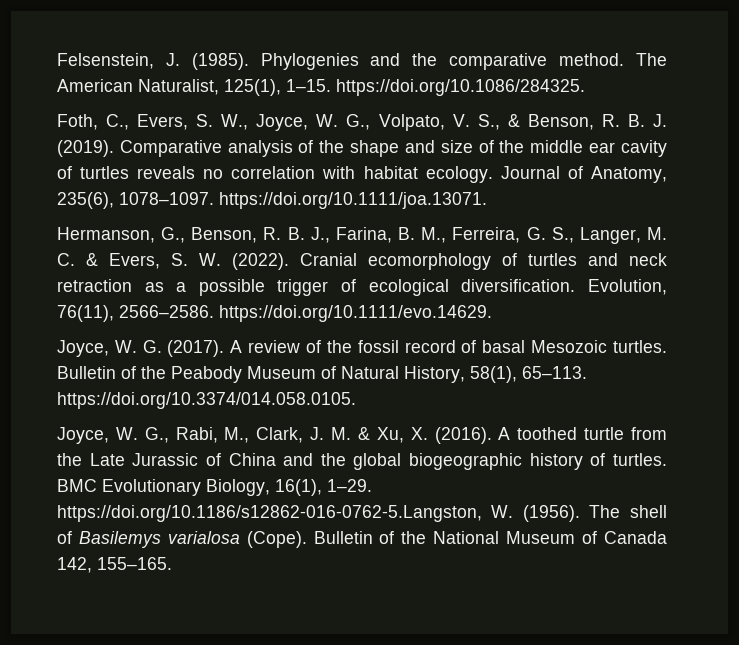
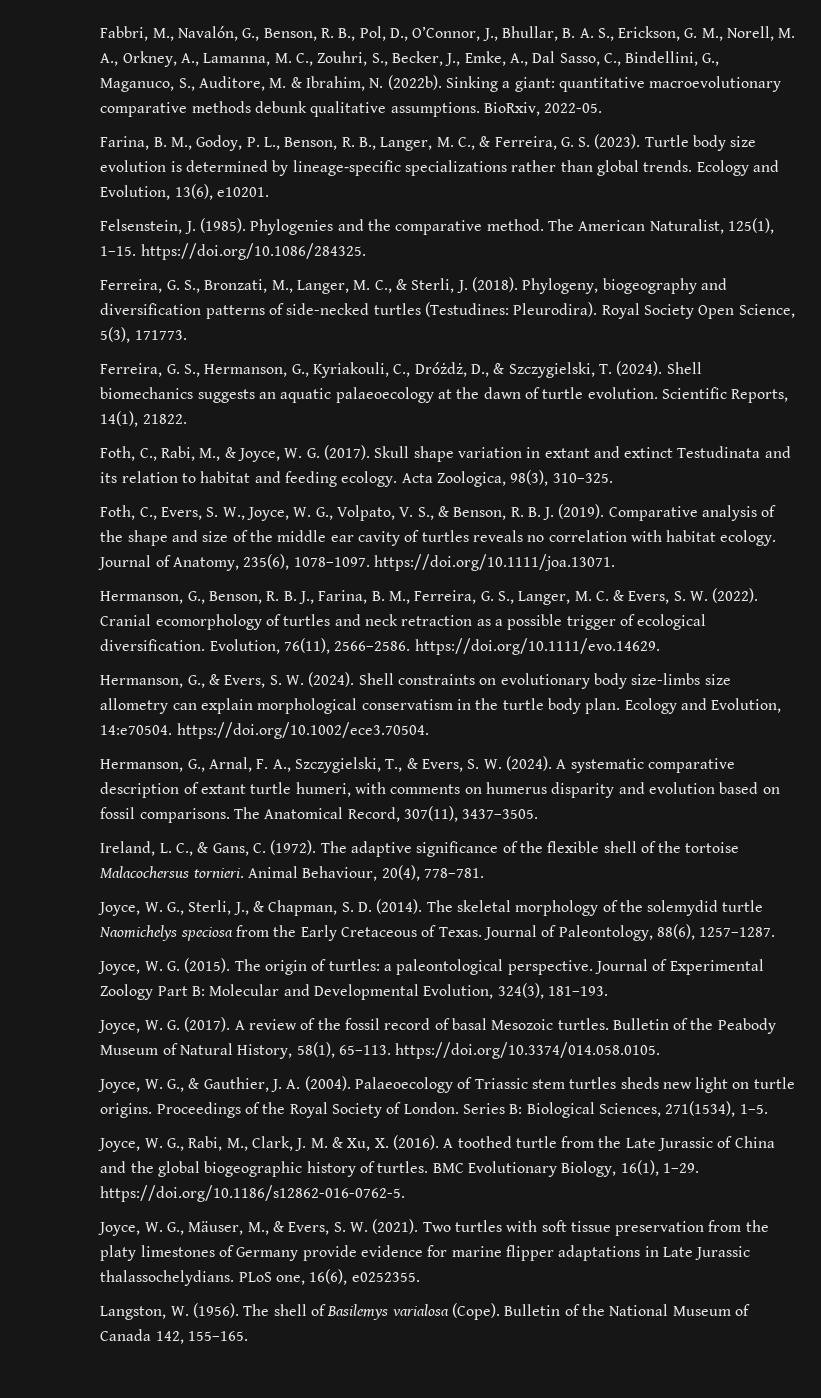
(56, 61) none -> [100,26,796,41] [100,51,720,67] [100,75,782,92] [100,101,603,117] [100,134,757,151] [100,160,779,176] [100,184,269,200] Fabbri, M., Navalón, G., Benson, R. B., Pol, D., O’Connor, J., Bhullar, B. A. S., Erickson, G. M., Norell, M. A., Orkney, A., Lamanna, M. C., Zouhri, S., Becker, J., Emke, A., Dal Sasso, C., Bindellini, G., Maganuco, S., Auditore, M. & Ibrahim, N. (2022b). Sinking a giant: quantitative macroevolutionary comparative methods debunk qualitative assumptions. BioRxiv, 2022-05. // Farina, B. M., Godoy, P. L., Benson, R. B., Langer, M. C., & Ferreira, G. S. (2023). Turtle body size evolution is determined by lineage‐specific specializations rather than global trends. Ecology and Evolution, 13(6), e10201. //
(585, 87) none -> [100,277,727,294] [100,302,795,319] [100,327,187,343] [100,361,702,378] [100,387,789,403] [100,411,187,427] [100,445,791,462] [100,470,613,487] // Ferreira, G. S., Bronzati, M., Langer, M. C., & Sterli, J. (2018). Phylogeny, biogeography and diversification patterns of side-necked turtles (Testudines: Pleurodira). Royal Society Open Science, 5(3), 171773. // Ferreira, G. S., Hermanson, G., Kyriakouli, C., Dróżdż, D., & Szczygielski, T. (2024). Shell biomechanics suggests an aquatic palaeoecology at the dawn of turtle evolution. Scientific Reports, 14(1), 21822. // Foth, C., Rabi, M., & Joyce, W. G. (2017). Skull shape variation in extant and extinct Testudinata and its relation to habitat and feeding ecology. Acta Zoologica, 98(3), 310–325.
(492, 313) none -> [100,672,731,689] [100,698,782,714] [100,722,429,739] [100,756,735,773] [100,782,780,798] [100,806,539,823] [100,840,740,857] [100,865,484,881] [98,899,764,916] [99,924,776,941] [98,958,764,975] [100,983,608,1000] // Hermanson, G., & Evers, S. W. (2024). Shell constraints on evolutionary body size-limbs size allometry can explain morphological conservatism in the turtle body plan. Ecology and Evolution, 14:e70504. https://doi.org/10.1002/ece3.70504. // Hermanson, G., Arnal, F. A., Szczygielski, T., & Evers, S. W. (2024). A systematic comparative description of extant turtle humeri, with comments on humerus disparity and evolution based on fossil comparisons. The Anatomical Record, 307(11), 3437–3505. // Ireland, L. C., & Gans, C. (1972). The adaptive significance of the flexible shell of the tortoise Malacochersus tornieri. Animal Behaviour, 20(4), 778–781. // Joyce, W. G., Sterli, J., & Chapman, S. D. (2014). The skeletal morphology of the solemydid turtle Naomichelys speciosa from the Early Cretaceous of Texas. Journal of Paleontology, 88(6), 1257–1287. // Joyce, W. G. (2015). The origin of turtles: a paleontological perspective. Journal of Experimental Zoology Part B: Molecular and Developmental Evolution, 324(3), 181–193.
(356, 400) none -> [98,1076,795,1093] [100,1101,768,1118] // Joyce, W. G., & Gauthier, J. A. (2004). Palaeoecology of Triassic stem turtles sheds new light on turtle origins. Proceedings of the Royal Society of London. Series B: Biological Sciences, 271(1534), 1–5.
[56,505,482,522] https://doi.org/10.1186/s12862-016-0762-5.Langston, -> [100,1185,406,1202] [98,1219,769,1236] [100,1245,751,1261] [100,1269,420,1286] [100,1306,167,1320] https://doi.org/10.1186/s12862-016-0762-5. // Joyce, W. G., Mäuser, M., & Evers, S. W. (2021). Two turtles with soft tissue preservation from the platy limestones of Germany provide evidence for marine flipper adaptations in Late Jurassic thalassochelydians. PLoS one, 16(6), e0252355. // Langston,

